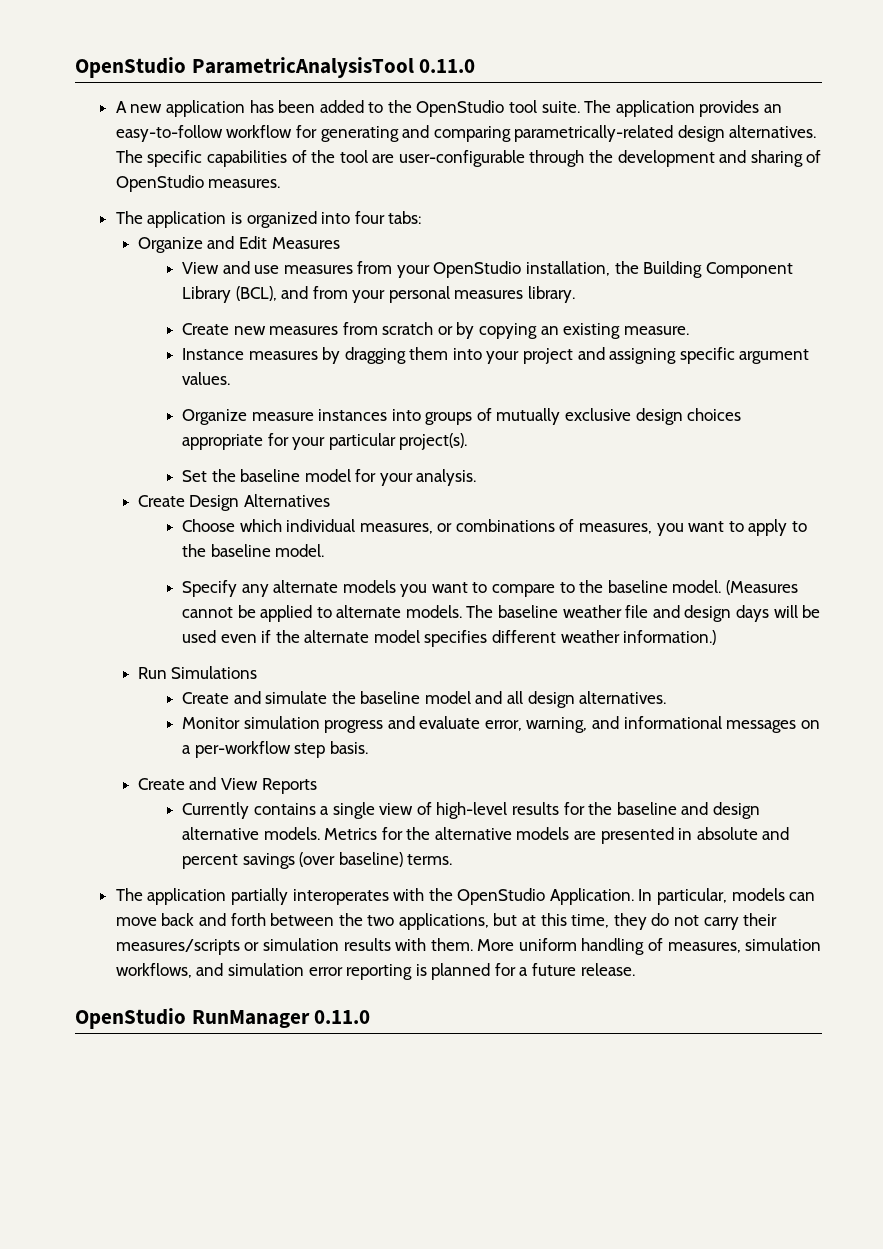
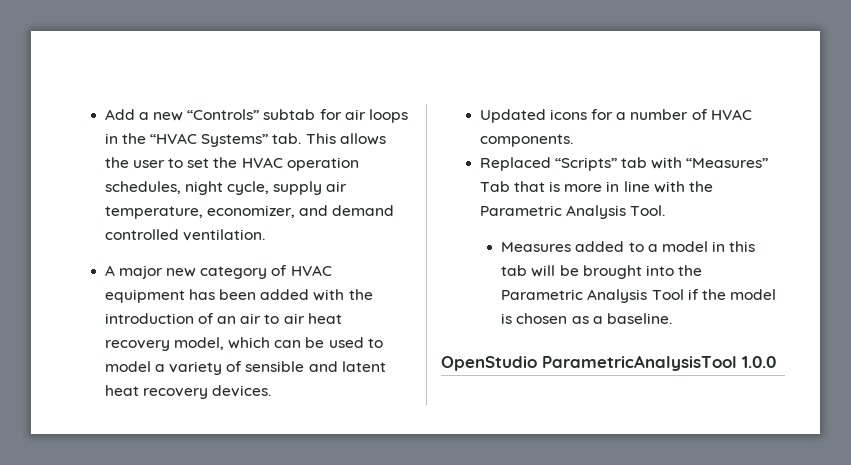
[75,57,476,78] [115,100,783,117] [115,125,817,142] [115,150,822,167] [115,175,281,192] [115,211,422,228] [137,236,340,253] [181,261,793,278] [181,286,576,303] [181,322,689,339] [181,347,810,364] [181,372,230,385] [181,408,742,425] [181,433,468,450] [181,469,477,486] [137,494,331,511] [181,519,808,536] [181,544,325,557] [181,580,799,597] [181,605,821,622] [181,630,717,647] [137,666,258,679] [181,691,667,708] [181,716,820,733] [181,741,368,758] [137,777,317,794] [181,802,761,819] [181,827,790,844] [181,852,453,869] [115,888,816,905] [115,913,778,930] [115,938,822,955] [115,963,635,980] [75,1008,371,1029] OpenStudio ParametricAnalysisTool 0.11.0 // A new application has been added to the OpenStudio tool suite. The application provides an easy-to-follow workflow for generating and comparing parametrically-related design alternatives. The specific capabilities of the tool are user-configurable through the development and sharing of OpenStudio measures. // The application is organized into four tabs: // Organize and Edit Measures // View and use measures from your OpenStudio installation, the Building Component Library (BCL), and from your personal measures library. // Create new measures from scratch or by copying an existing measure. // Instance measures by dragging them into your project and assigning specific argument values. // Organize measure instances into groups of mutually exclusive design choices appropriate for your particular project(s). // Set the baseline model for your analysis. // Create Design Alternatives // Choose which individual measures, or combinations of measures, you want to apply to the baseline model. // Specify any alternate models you want to compare to the baseline model. (Measures cannot be applied to alternate models. The baseline weather file and design days will be used even if the alternate model specifies different weather information.) // Run Simulations // Create and simulate the baseline model and all design alternatives. // Monitor simulation progress and evaluate error, warning, and informational messages on a per-workflow step basis. // Create and View Reports // Currently contains a single view of high-level results for the baseline and design alternative models. Metrics for the alternative models are presented in absolute and percent savings (over baseline) terms. // The application partially interoperates with the OpenStudio Application. In particular, models can move back and forth between the two applications, but at this time, they do not carry their measures/scripts or simulation results with them. More uniform handling of measures, simulation workflows, and simulation error reporting is planned for a future release. // OpenStudio RunManager 0.11.0 -> [104,109,408,123] [104,133,386,147] [104,157,359,171] [104,181,348,195] [104,205,395,219] [104,229,265,241] [104,265,332,279] [104,289,373,303] [104,313,342,324] [104,337,383,351] [104,361,386,375] [104,385,271,399] [479,109,752,123] [479,134,573,147] [479,157,769,171] [479,181,713,193] [479,205,665,219] [501,241,756,252] [501,265,703,279] [501,289,777,303] [501,313,672,324] [441,355,776,371] Add a new “Controls” subtab for air loops in the “HVAC Systems” tab. This allows the user to set the HVAC operation schedules, night cycle, supply air temperature, economizer, and demand controlled ventilation. // A major new category of HVAC equipment has been added with the introduction of an air to air heat recovery model, which can be used to model a variety of sensible and latent heat recovery devices. // Updated icons for a number of HVAC components. // Replaced “Scripts” tab with “Measures” Tab that is more in line with the Parametric Analysis Tool. // Measures added to a model in this tab will be brought into the Parametric Analysis Tool if the model is chosen as a baseline. // OpenStudio ParametricAnalysisTool 1.0.0

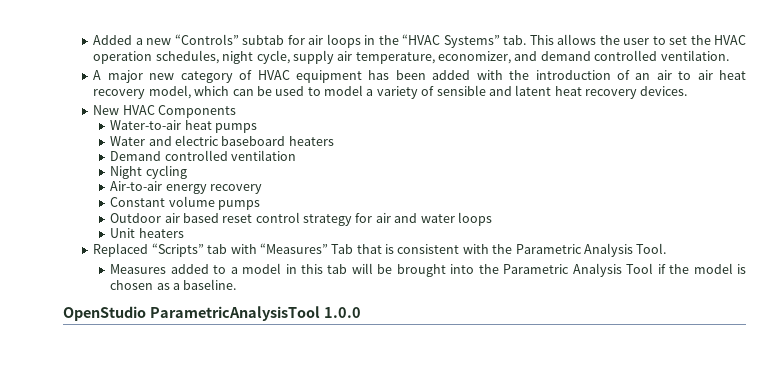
[104,109,135,120] Add -> [93,35,133,45] Added
[479,109,752,123] [479,134,573,147] Updated icons for a number of HVAC components. -> [93,105,237,118] [110,120,257,133] [110,135,334,146] [110,150,296,161] [110,165,187,179] [110,181,262,194] [110,196,260,210] [110,212,492,226] [110,228,184,238] New HVAC Components // Water-to-air heat pumps // Water and electric baseboard heaters // Demand controlled ventilation // Night cycling // Air-to-air energy recovery // Constant volume pumps // Outdoor air based reset control strategy for air and water loops // Unit heaters
[564,181,650,192] more in line -> [397,244,460,254] consistent

